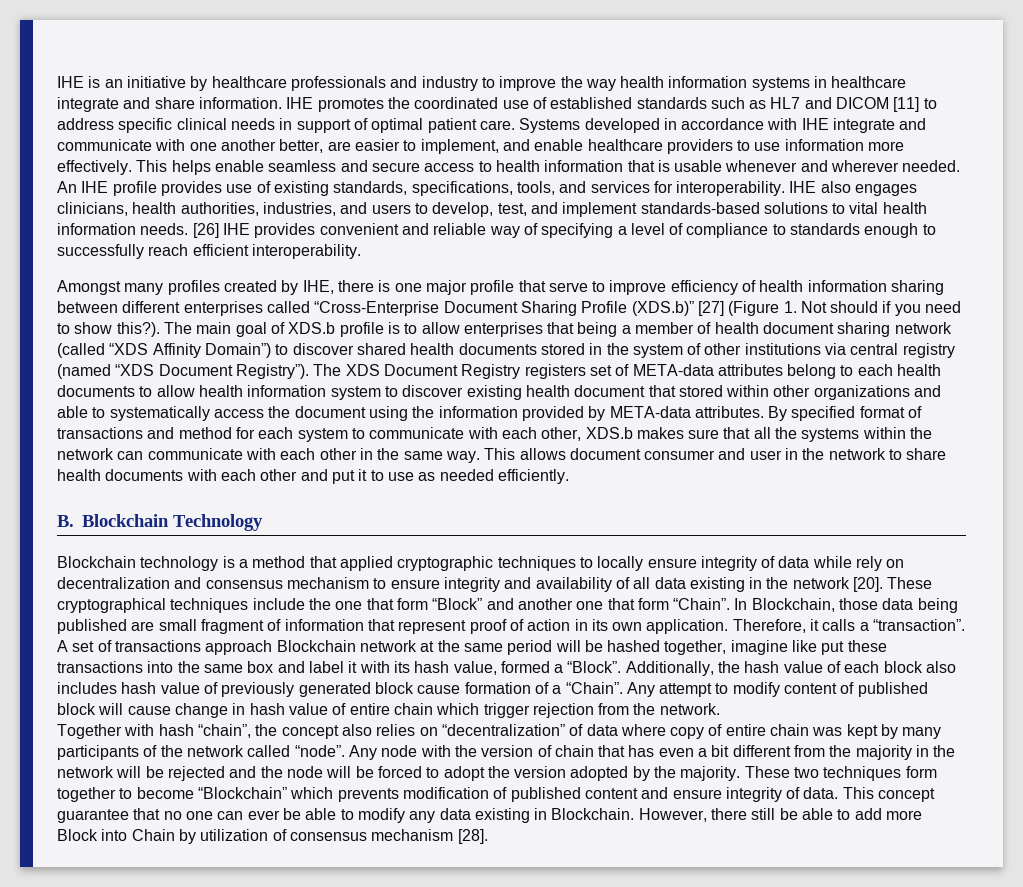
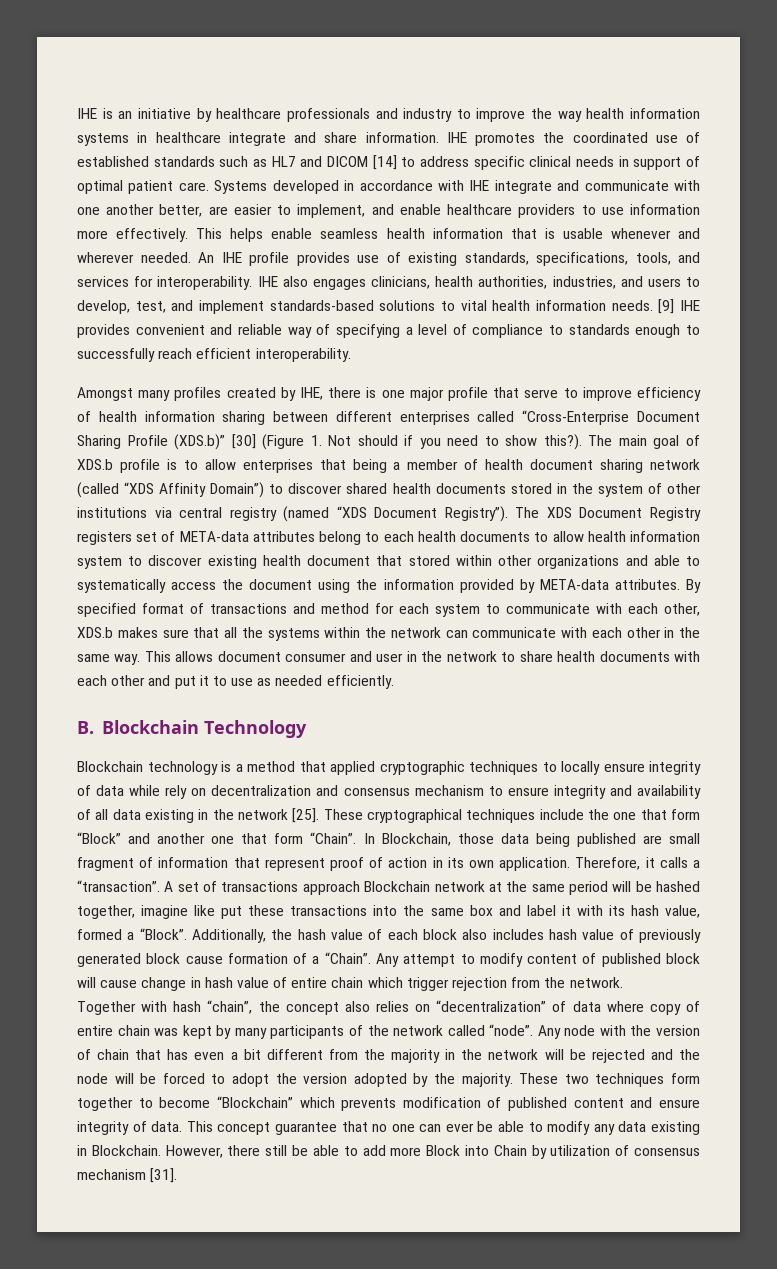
[893,97,920,112] [11] -> [372,155,397,170] [14]
[340,160,492,172] and secure access to -> (379, 233) none
[192,223,219,238] [26] -> [658,299,675,314] [9]
[697,301,724,316] [27] -> [231,434,256,449] [30]
[853,577,884,592] [20]. -> [292,808,320,823] [25].
[457,829,488,844] [28]. -> [150,1168,178,1183] [31].

